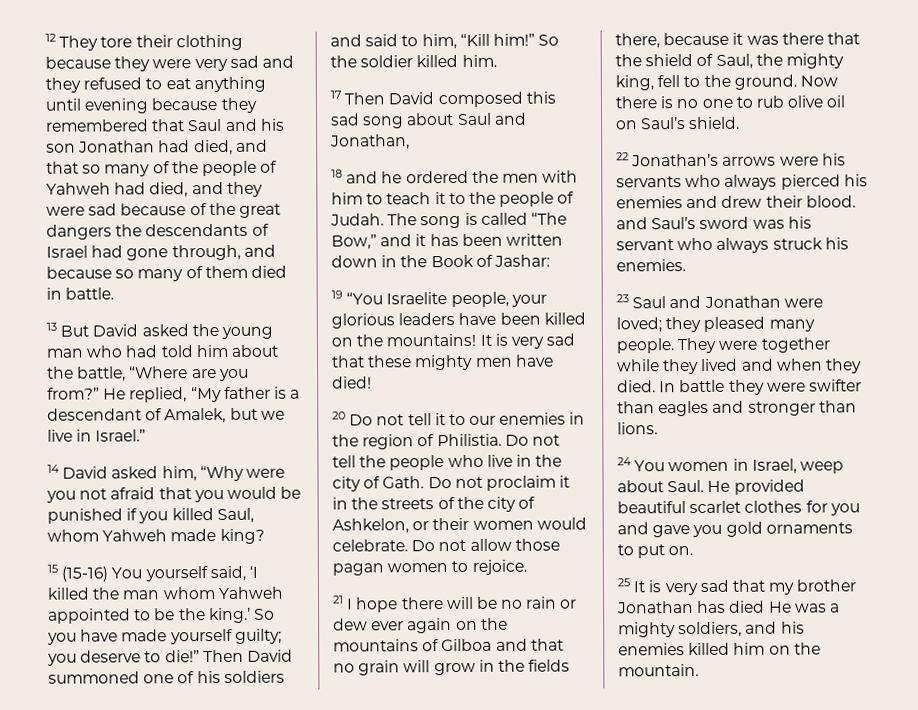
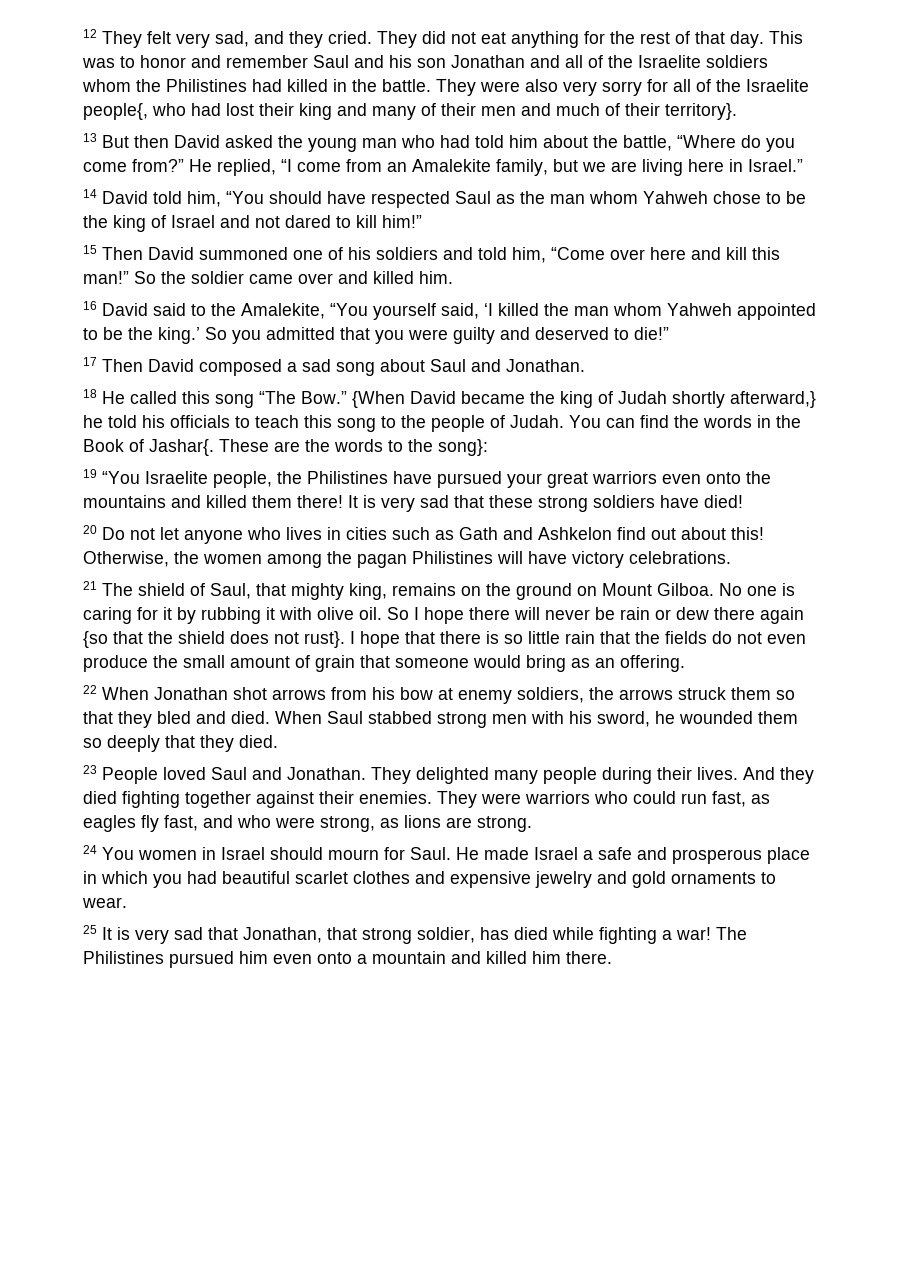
[100,34,243,51] [45,55,294,72] [45,76,266,93] [45,97,257,114] [46,119,186,132] tore their clothing because they were very sad and they refused to eat anything until evening because they remembered that -> [147,31,803,48] [82,55,308,68] felt very sad, and they cried. They did not eat anything for the rest of that day. This was to honor and remember
[158,139,268,156] [46,160,278,177] [46,181,263,198] [46,202,281,218] [46,223,269,240] [46,244,276,261] [46,265,287,282] [46,287,115,300] had died, and that so many of the people of Yahweh had died, and they were sad because of the great dangers the descendants of Israel had gone through, and because so many of them died in battle. -> [530,55,768,68] [82,79,809,96] [83,103,737,120] and all of the Israelite soldiers whom the Philistines had killed in the battle. They were also very sorry for all of the Israelite people{, who had lost their king and many of their men and much of their territory}.
(90, 331) none -> [134,135,169,148] then
[191,368,249,382] [47,386,301,403] [47,407,285,424] [47,429,147,442] [47,464,285,482] [46,486,302,503] [47,507,254,524] [47,528,265,545] [47,564,143,582] are you from?” He replied, “My father is a descendant of Amalek, but we live in Israel.” // 14 David asked him, “Why were you not afraid that you would be punished if you killed Saul, whom Yahweh made king? // 15 (15-16) You -> [741,135,795,152] [83,159,803,176] [83,189,806,208] [83,215,422,232] [83,245,780,263] [83,271,453,284] [83,301,368,319] do you come from?” He replied, “I come from an Amalekite family, but we are living here in Israel.” // 14 David told him, “You should have respected Saul as the man whom Yahweh chose to be the king of Israel and not dared to kill him!” // 15 Then David summoned one of his soldiers and told him, “Come over here and kill this man!” So the soldier came over and killed him. // 16 David said to the Amalekite, “You
[80,628,282,645] [47,649,293,666] [48,670,285,684] [330,33,560,50] [330,54,497,68] have made yourself guilty; you deserve to die!” Then David summoned one of his soldiers and said to him, “Kill him!” So the soldier killed him. -> [266,327,669,344] admitted that you were guilty and deserved to die!”
[525,91,556,104] this -> [287,362,297,372] a
[330,134,410,150] Jonathan, -> [506,359,585,372] Jonathan.
[346,170,579,184] [331,192,446,205] and he ordered the men with him to teach it -> [102,391,816,408] [83,415,376,432] He called this song “The Bow.” {When David became the king of Judah shortly afterward,} he told his officials to teach this song
[387,212,567,229] [331,233,563,250] [331,254,550,268] [331,290,547,308] [331,312,586,329] [331,333,477,347] The song is called “The Bow,” and it has been written down in the Book of Jashar: // 19 “You Israelite people, your glorious leaders have been killed on the mountains! -> [569,415,801,428] [83,439,488,456] [83,469,771,488] [83,495,343,508] You can find the words in the Book of Jashar{. These are the words to the song}: // 19 “You Israelite people, the Philistines have pursued your great warriors even onto the mountains and killed them there!
[415,354,513,371] mighty men -> [538,495,655,512] strong soldiers
[407,412,586,426] [332,433,560,450] [332,454,563,471] [332,475,571,492] [332,496,536,512] [332,517,587,534] [332,538,560,552] [332,559,527,576] [333,595,344,604] tell it to our enemies in the region of Philistia. Do not tell the people who live in the city of Gath. Do not proclaim it in the streets of the city of Ashkelon, or their women would celebrate. Do not allow those pagan women to rejoice. // 21 -> [160,527,764,544] [83,551,731,568] [83,581,795,600] [83,607,409,624] let anyone who lives in cities such as Gath and Ashkelon find out about this! Otherwise, the women among the pagan Philistines will have victory celebrations. // 21 The shield of Saul, that mighty king, remains on the ground on Mount Gilboa. No one is caring for it by rubbing it with olive oil. So
[476,596,524,609] be no -> [545,607,615,620] never be
[371,617,508,634] [333,638,564,652] [333,659,571,676] [615,32,860,49] [615,53,844,69] [615,74,838,91] [615,95,846,109] [616,116,741,130] [616,152,846,167] [616,174,868,190] [616,195,856,209] [616,216,812,230] [616,237,849,253] [616,259,686,272] [616,294,823,309] [616,316,815,333] [616,337,830,354] [617,358,862,375] [617,379,862,395] [617,400,857,417] [617,422,658,435] [617,457,844,474] [617,479,805,495] [617,500,860,516] [617,522,723,538] ever again on the mountains of Gilboa and that no grain will grow in the fields there, because it was there that the shield of Saul, the mighty king, fell to the ground. Now there is no one to rub olive oil on Saul’s shield. // 22 Jonathan’s arrows were his servants who always pierced his enemies and drew their blood. and Saul’s sword was his servant who always struck his enemies. // 23 Saul and Jonathan were loved; they pleased many people. They were together while they lived and when they died. In battle they were swifter than eagles and stronger than lions. // 24 You women in Israel, weep about Saul. He provided beautiful scarlet clothes for you and gave you -> [714,607,804,624] [83,631,806,648] [83,655,685,672] [83,685,795,704] [83,711,798,728] [83,735,278,752] [83,765,814,784] [83,791,770,808] [83,815,532,832] [83,845,810,864] [83,871,627,888] there again {so that the shield does not rust}. I hope that there is so little rain that the fields do not even produce the small amount of grain that someone would bring as an offering. // 22 When Jonathan shot arrows from his bow at enemy soldiers, the arrows struck them so that they bled and died. When Saul stabbed strong men with his sword, he wounded them so deeply that they died. // 23 People loved Saul and Jonathan. They delighted many people during their lives. And they died fighting together against their enemies. They were warriors who could run fast, as eagles fly fast, and who were strong, as lions are strong. // 24 You women in Israel should mourn for Saul. He made Israel a safe and prosperous place in which you had beautiful scarlet clothes and expensive jewelry and
[637,544,694,559] put on. -> [82,897,127,908] wear.
[768,579,857,595] [617,600,840,614] [618,621,805,638] [618,642,821,656] [618,664,699,677] my brother Jonathan has died He was a mighty soldiers, and his enemies killed him on the mountain. -> [243,927,747,944] [83,951,612,968] Jonathan, that strong soldier, has died while fighting a war! The Philistines pursued him even onto a mountain and killed him there.

